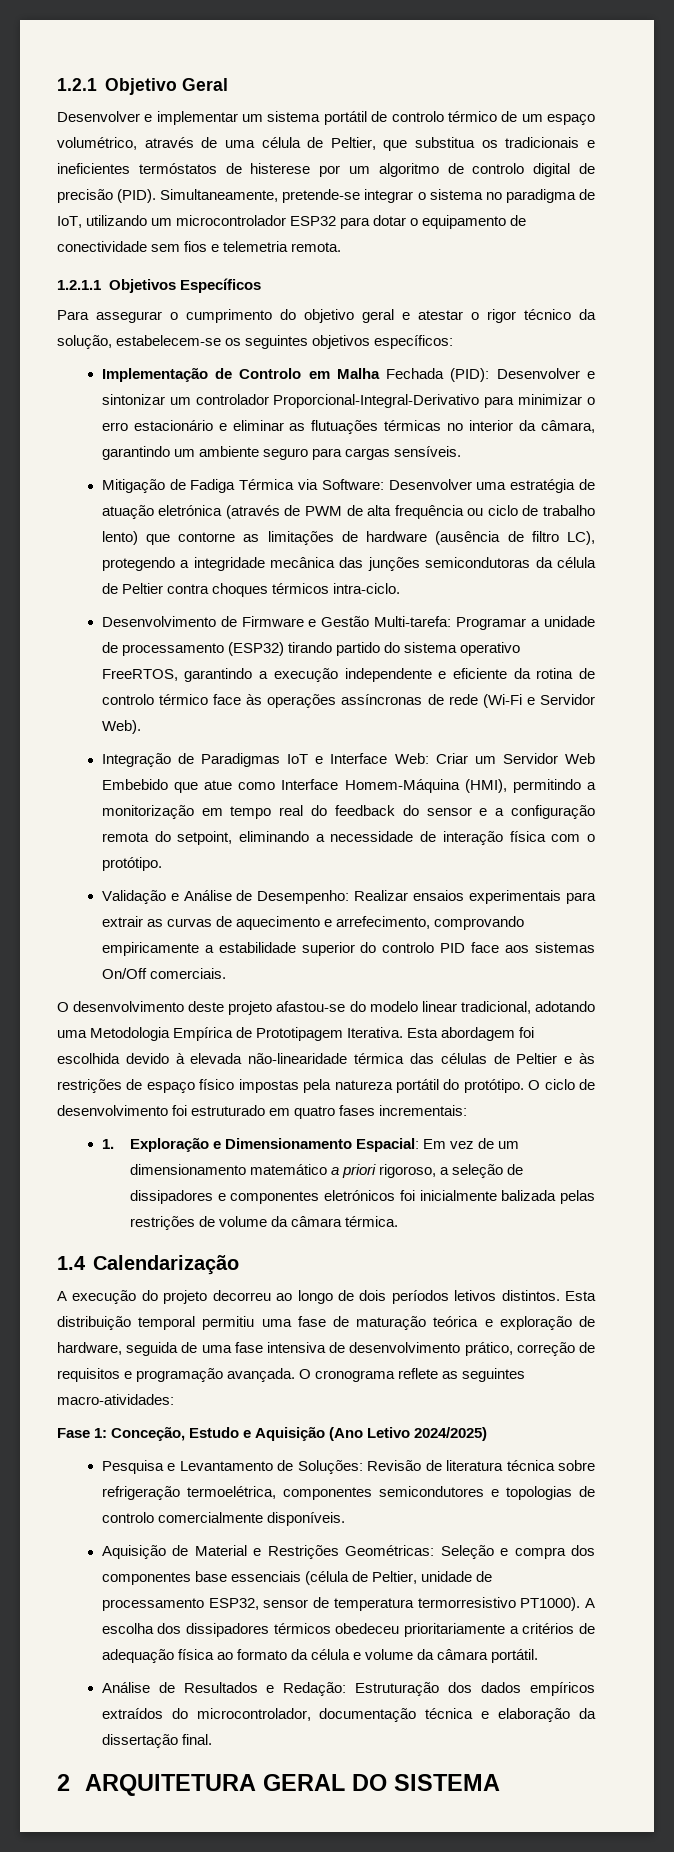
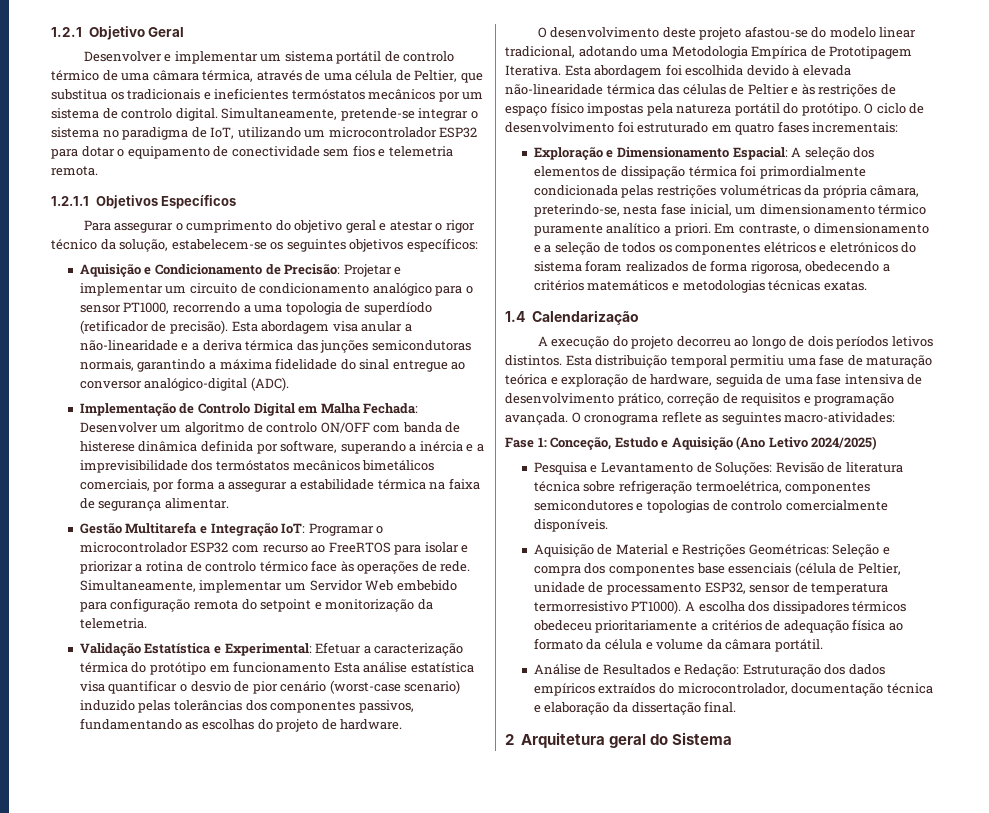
[521,114,596,125] [57,137,137,150] um espaço volumétrico, -> [121,70,254,82] uma câmara térmica,
[225,163,311,174] de histerese -> [368,89,436,100] mecânicos
[378,163,595,177] [57,189,157,203] algoritmo de controlo digital de precisão (PID). -> [51,108,218,121] sistema de controlo digital.
(454, 342) none -> [79,264,402,277] [79,283,473,296] [79,302,432,315] [79,320,412,334] [79,340,471,353] [79,358,466,372] [79,377,290,391] // Aquisição e Condicionamento de Precisão: Projetar e implementar um circuito de condicionamento analógico para o sensor PT1000, recorrendo a uma topologia de superdíodo (retificador de precisão). Esta abordagem visa anular a não-linearidade e a deriva térmica das junções semicondutoras normais, garantindo a máxima fidelidade do sinal entregue ao conversor analógico-digital (ADC).
(302, 373) none -> [253,403,295,416] Digital
[386,368,596,382] [101,394,595,408] [101,420,596,434] [101,446,462,460] [101,479,595,493] [101,505,596,519] [101,531,596,545] [101,557,597,571] [101,583,401,597] [101,616,596,630] [101,642,521,656] [101,668,531,682] Fechada (PID): Desenvolver e sintonizar um controlador Proporcional-Integral-Derivativo para minimizar o erro estacionário e eliminar as flutuações térmicas no interior da câmara, garantindo um ambiente seguro para cargas sensíveis. // Mitigação de Fadiga Térmica via Software: Desenvolver uma estratégia de atuação eletrónica (através de PWM de alta frequência ou ciclo de trabalho lento) que contorne as limitações de hardware (ausência de filtro LC), protegendo a integridade mecânica das junções semicondutoras da célula de Peltier contra choques térmicos intra-ciclo. // Desenvolvimento de Firmware e Gestão Multi-tarefa: Programar a unidade de processamento (ESP32) tirando partido do sistema operativo FreeRTOS, garantindo a execução independente e eficiente da -> [363,403,419,414] [79,422,461,435] [79,440,484,454] [79,460,435,473] [79,478,480,492] [79,498,230,511] [79,522,384,536] [79,542,469,555] [79,561,143,574] Fechada: Desenvolver um algoritmo de controlo ON/OFF com banda de histerese dinâmica definida por software, superando a inércia e a imprevisibilidade dos termóstatos mecânicos bimetálicos comerciais, por forma a assegurar a estabilidade térmica na faixa de segurança alimentar. // Gestão Multitarefa e Integração IoT: Programar o microcontrolador ESP32 com recurso ao FreeRTOS para isolar e priorizar a
[341,694,595,708] [101,720,141,734] [101,753,595,767] [101,779,597,793] [101,805,595,819] [101,831,596,845] [101,857,162,871] [101,890,597,904] [101,916,525,930] [101,942,595,956] [101,968,226,979] assíncronas de rede (Wi-Fi e Servidor Web). // Integração de Paradigmas IoT e Interface Web: Criar um Servidor Web Embebido que atue como Interface Homem-Máquina (HMI), permitindo a monitorização em tempo real do feedback do sensor e a configuração remota do setpoint, eliminando a necessidade de interação física com o protótipo. // Validação e Análise de Desempenho: Realizar ensaios experimentais para extrair as curvas de aquecimento e arrefecimento, comprovando empiricamente a estabilidade superior do controlo PID face aos sistemas On/Off comerciais. -> [421,561,471,572] [79,580,457,593] [79,598,433,612] [79,618,147,629] [79,642,464,656] [79,661,474,675] [79,680,461,694] [79,700,414,713] [79,718,403,732] de rede. Simultaneamente, implementar um Servidor Web embebido para configuração remota do setpoint e monitorização da telemetria. // Validação Estatística e Experimental: Efetuar a caracterização térmica do protótipo em funcionamento Esta análise estatística visa quantificar o desvio de pior cenário (worst-case scenario) induzido pelas tolerâncias dos componentes passivos, fundamentando as escolhas do projeto de hardware.
[101,1139,114,1149] 1. -> (899, 127) none
[423,1138,520,1149] [130,1164,524,1178] [130,1190,596,1204] [130,1216,399,1230] Em vez de um dimensionamento matemático a priori rigoroso, a seleção de dissipadores e componentes eletrónicos foi inicialmente balizada pelas restrições de volume da câmara térmica. -> [791,147,875,160] [533,165,866,179] [533,185,920,198] [533,203,927,217] [533,223,929,236] [533,242,917,255] [533,260,890,274] [533,280,867,293] A seleção dos elementos de dissipação térmica foi primordialmente condicionada pelas restrições volumétricas da própria câmara, preterindo-se, nesta fase inicial, um dimensionamento térmico puramente analítico a priori. Em contraste, o dimensionamento e a seleção de todos os componentes elétricos e eletrónicos do sistema foram realizados de forma rigorosa, obedecendo a critérios matemáticos e metodologias técnicas exatas.
[85,1774,501,1796] ARQUITETURA GERAL DO SISTEMA -> [520,732,732,748] Arquitetura geral do Sistema

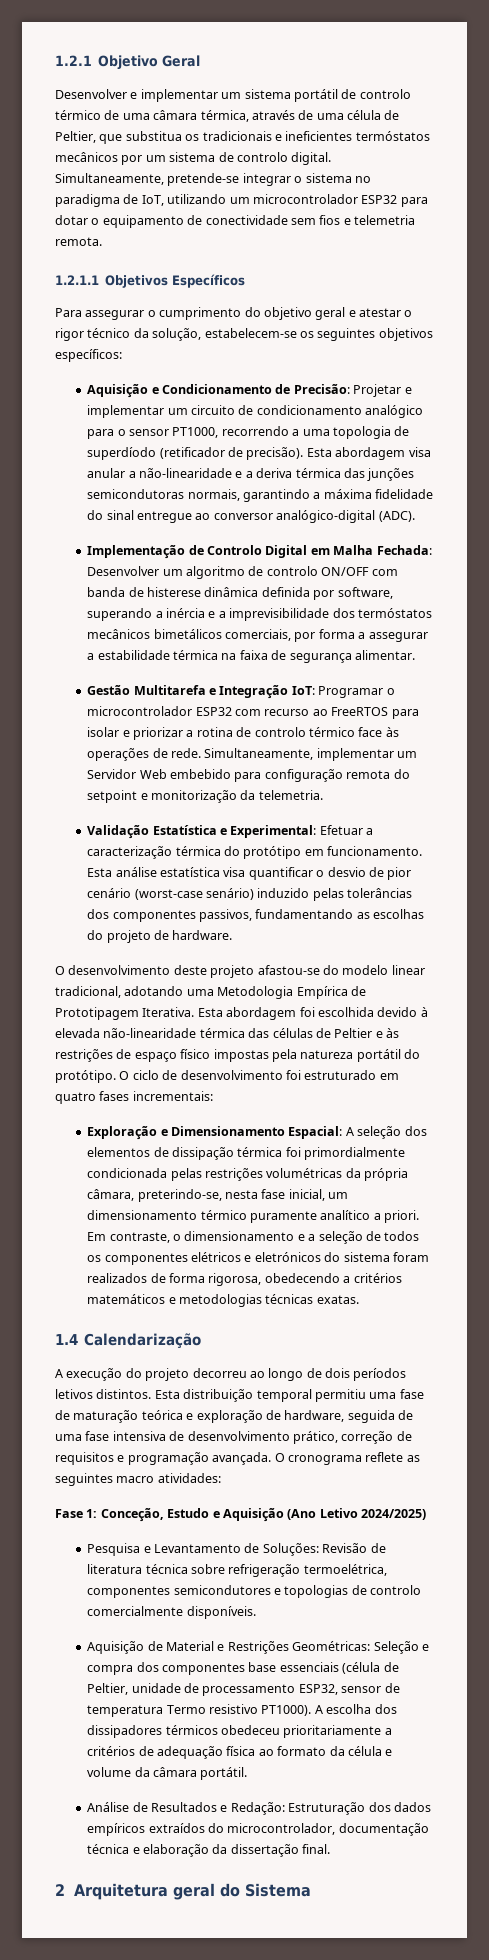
[233,661,331,673] funcionamento -> [327,846,423,856] funcionamento.
[404,680,461,694] scenario) -> [206,888,255,900] senário)
[784,412,896,423] macro-atividades: -> [116,1473,221,1483] macro atividades:
[533,601,628,612] termorresistivo -> [166,1704,259,1714] Termo resistivo

